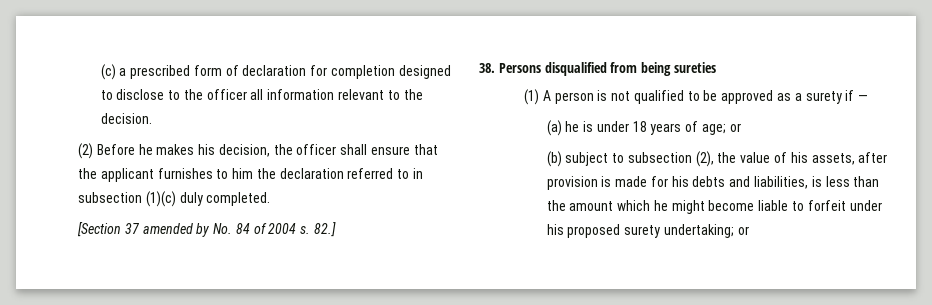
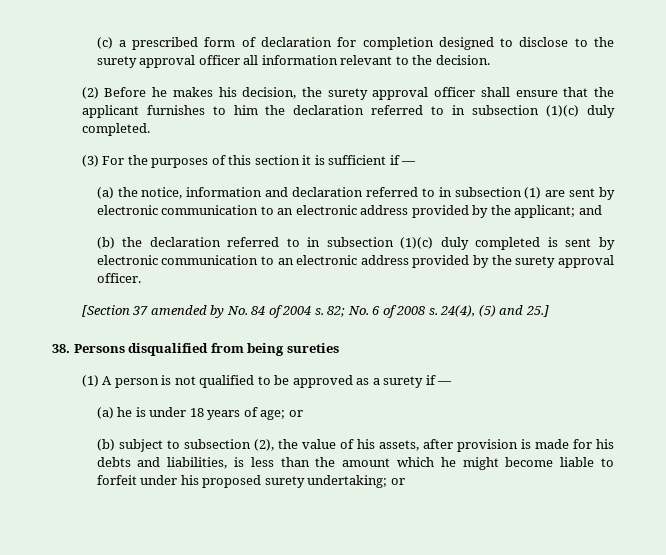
(203, 94) none -> [96,55,196,68] surety approval
(293, 149) none -> [327,87,429,100] surety approval
(271, 199) none -> [81,155,417,168] [96,187,615,200] [96,205,602,218] [96,237,615,250] [96,255,615,268] [96,273,141,283] // (3) For the purposes of this section it is sufficient if — // (a) the notice, information and declaration referred to in subsection (1) are sent by electronic communication to an electronic address provided by the applicant; and // (b) the declaration referred to in subsection (1)(c) duly completed is sent by electronic communication to an electronic address provided by the surety approval officer.
[314,222,337,237] 82.] -> [327,305,549,318] 82; No. 6 of 2008 s. 24(4), (5) and 25.]

